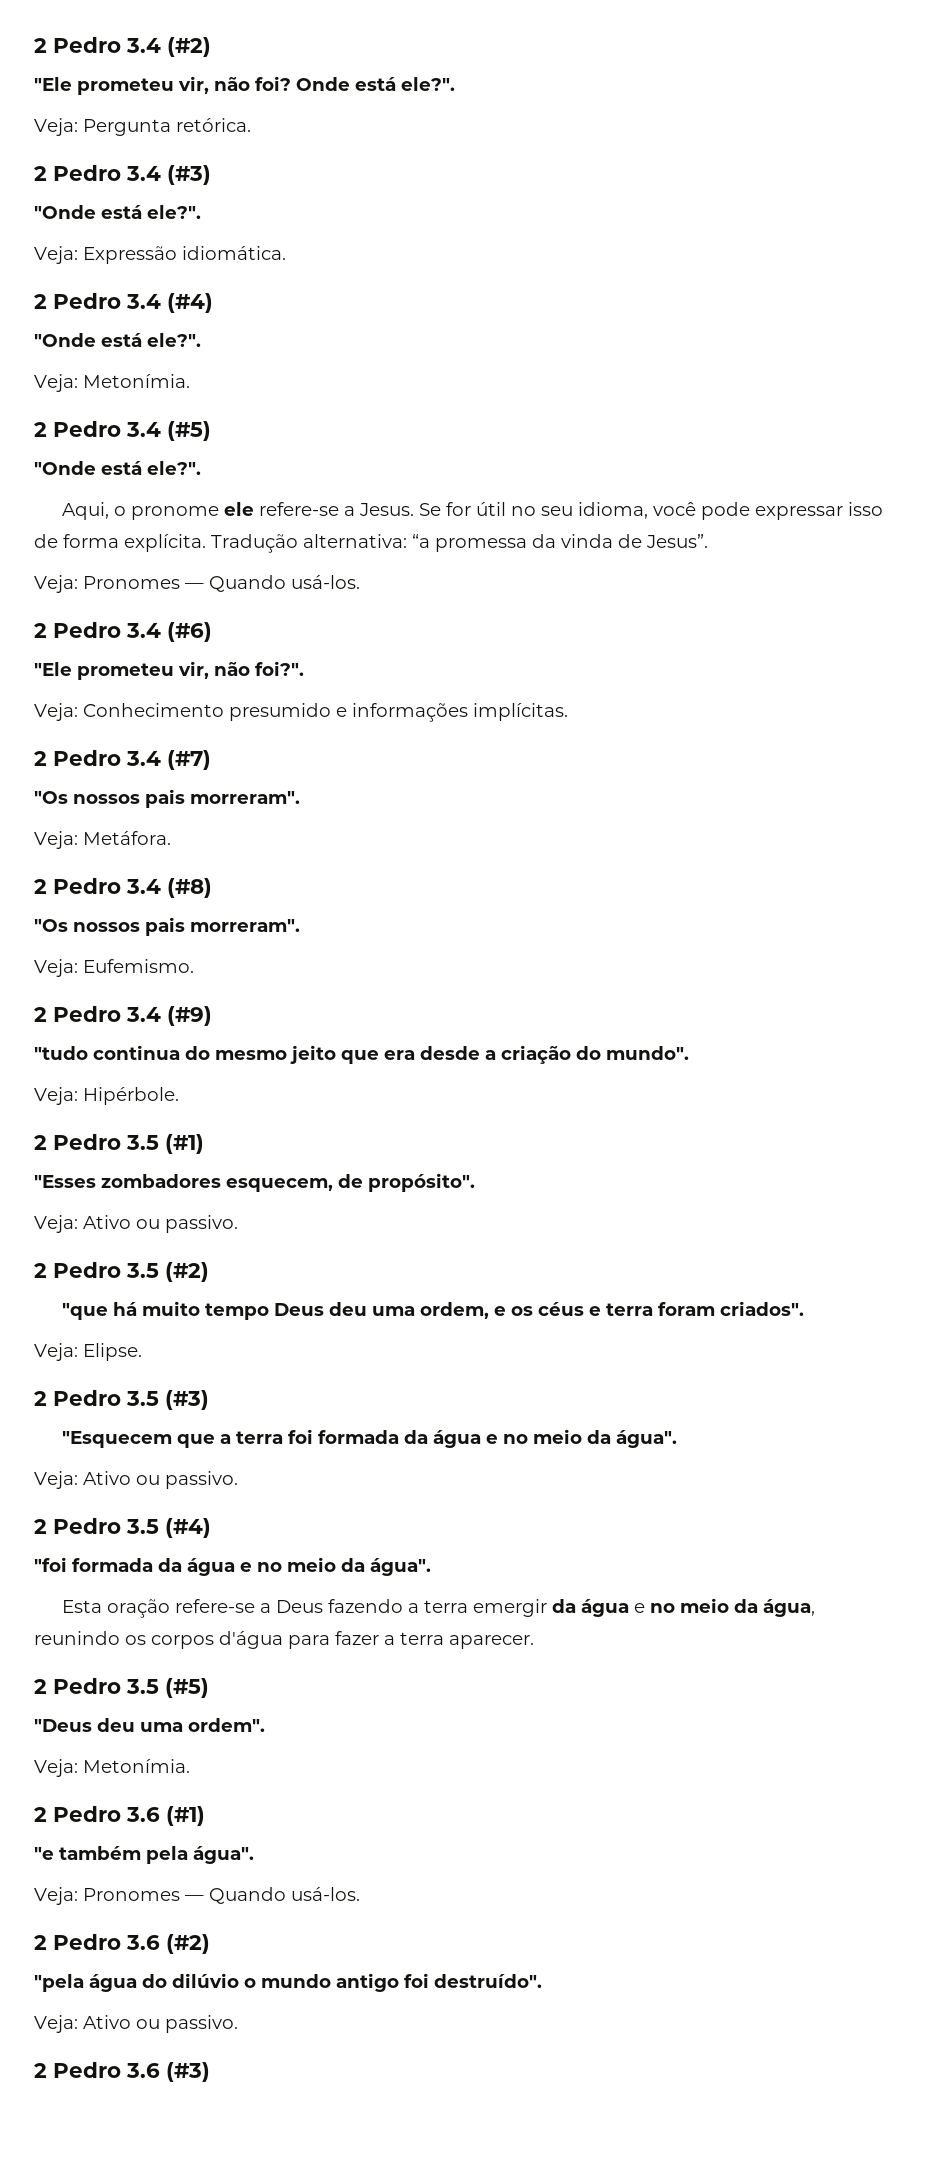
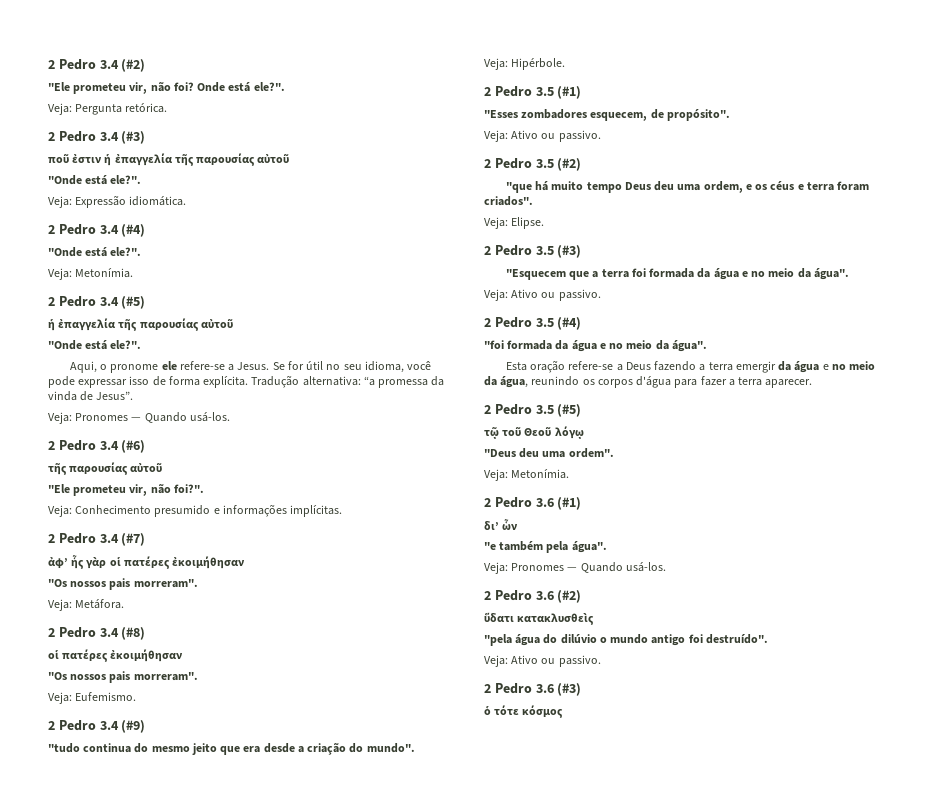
(211, 175) none -> [48,153,290,166] // ποῦ ἐστιν ἡ ἐπαγγελία τῆς παρουσίας αὐτοῦ
(211, 431) none -> [48,318,233,331] // ἡ ἐπαγγελία τῆς παρουσίας αὐτοῦ
(212, 632) none -> [48,462,163,475] // τῆς παρουσίας αὐτοῦ
(211, 760) none -> [48,555,246,569] // ἀφ’ ἧς γὰρ οἱ πατέρες ἐκοιμήθησαν
(212, 888) none -> [48,649,184,662] // οἱ πατέρες ἐκοιμήθησαν
(209, 1688) none -> [484,426,584,439] // τῷ τοῦ Θεοῦ λόγῳ
(205, 1816) none -> [484,519,519,530] // δι’ ὧν
(210, 1944) none -> [484,612,595,625] // ὕδατι κατακλυσθεὶς
(210, 2072) none -> [484,705,564,718] // ὁ τότε κόσμος

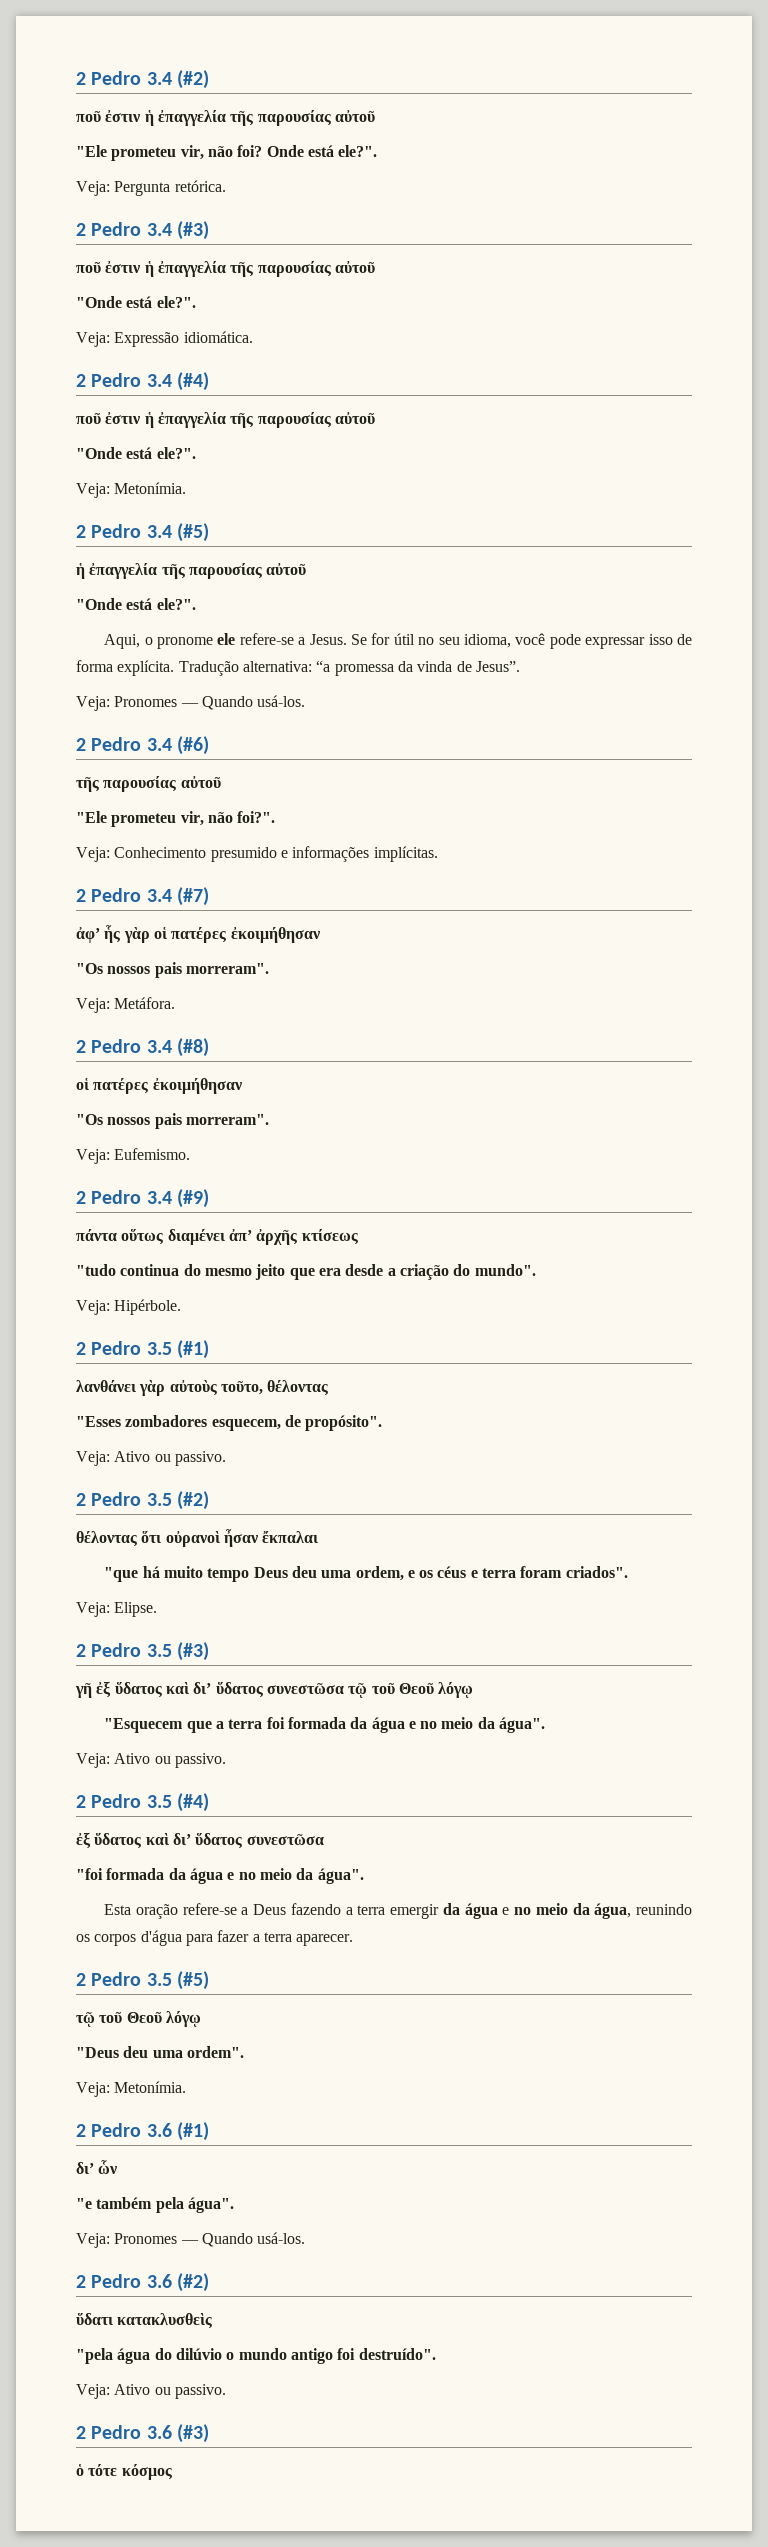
(146, 65) none -> [76,110,375,126] // ποῦ ἐστιν ἡ ἐπαγγελία τῆς παρουσίας αὐτοῦ
(146, 230) none -> [76,412,375,428] // ποῦ ἐστιν ἡ ἐπαγγελία τῆς παρουσίας αὐτοῦ
(146, 726) none -> [76,1229,358,1245] // πάντα οὕτως διαμένει ἀπ’ ἀρχῆς κτίσεως
(582, 92) none -> [76,1380,329,1396] // λανθάνει γὰρ αὐτοὺς τοῦτο, θέλοντας
(582, 164) none -> [76,1529,319,1547] // θέλοντας ὅτι οὐρανοὶ ἦσαν ἔκπαλαι
(582, 251) none -> [75,1681,474,1698] // γῆ ἐξ ὕδατος καὶ δι’ ὕδατος συνεστῶσα τῷ τοῦ Θεοῦ λόγῳ
(582, 323) none -> [76,1832,324,1849] // ἐξ ὕδατος καὶ δι’ ὕδατος συνεστῶσα

